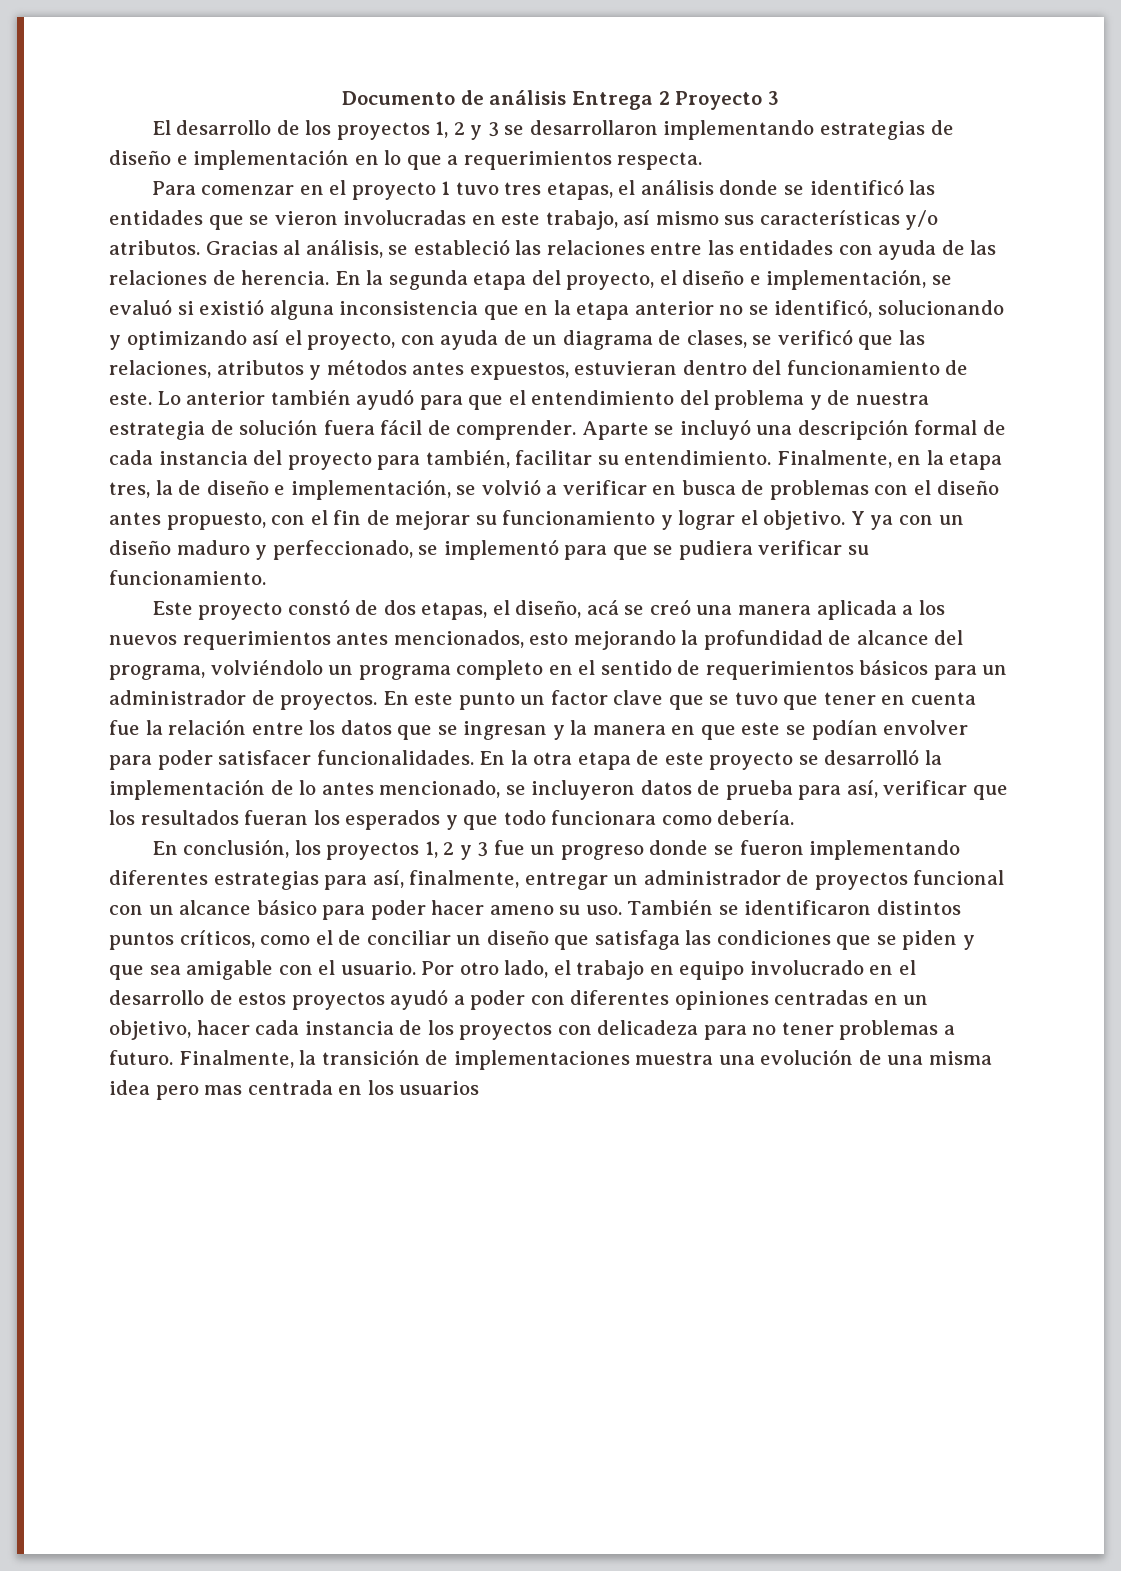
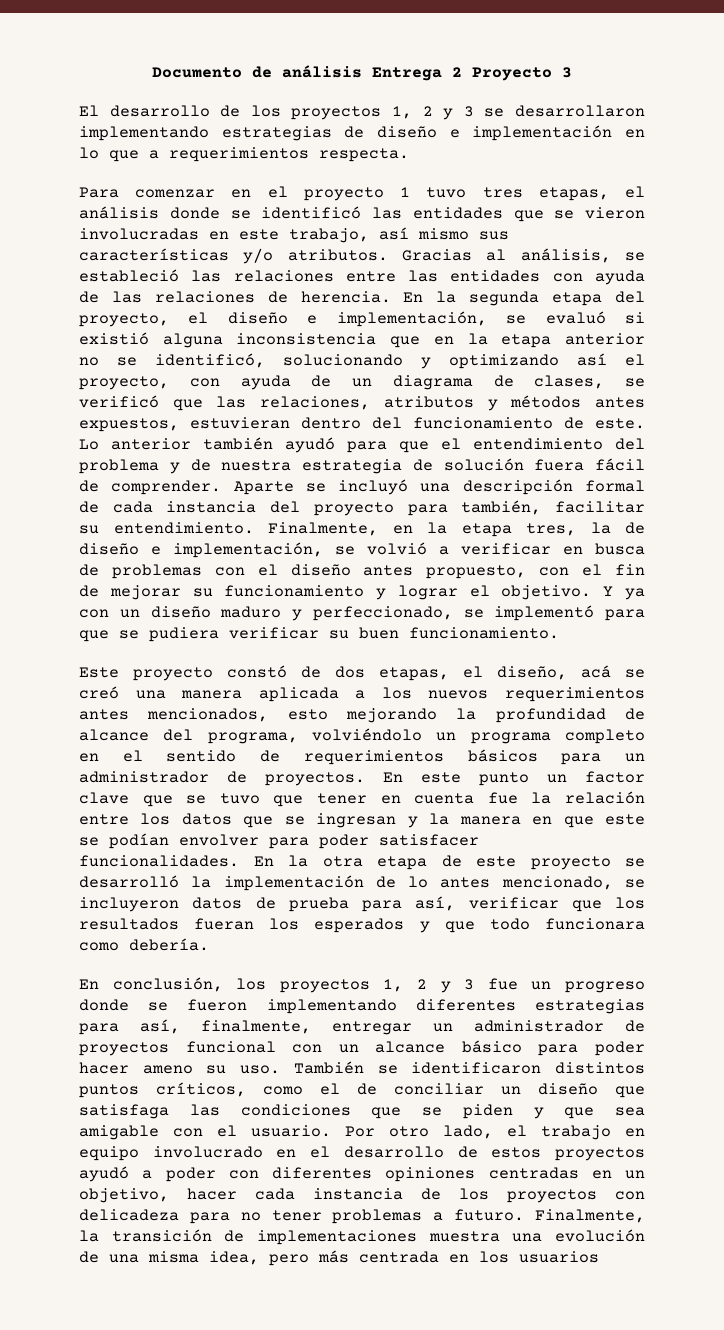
(869, 550) none -> [359,627,399,639] buen
[109,1080,243,1100] idea pero mas -> [209,1250,349,1266] idea, pero más

